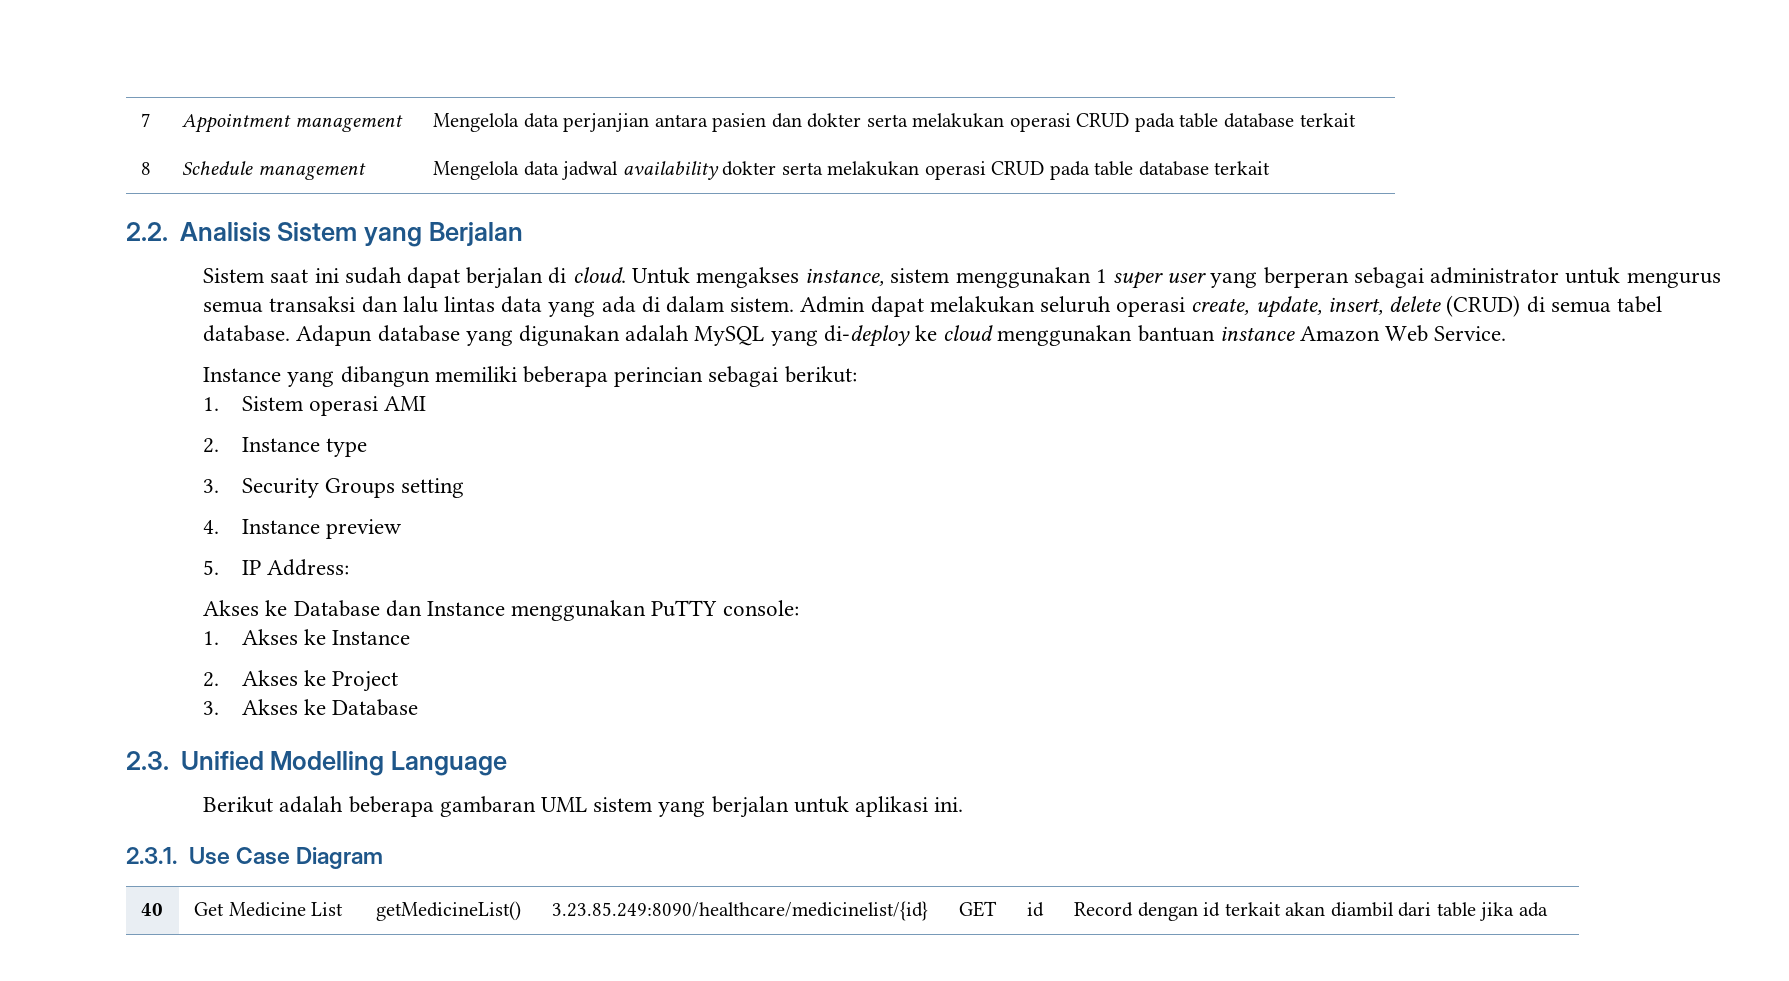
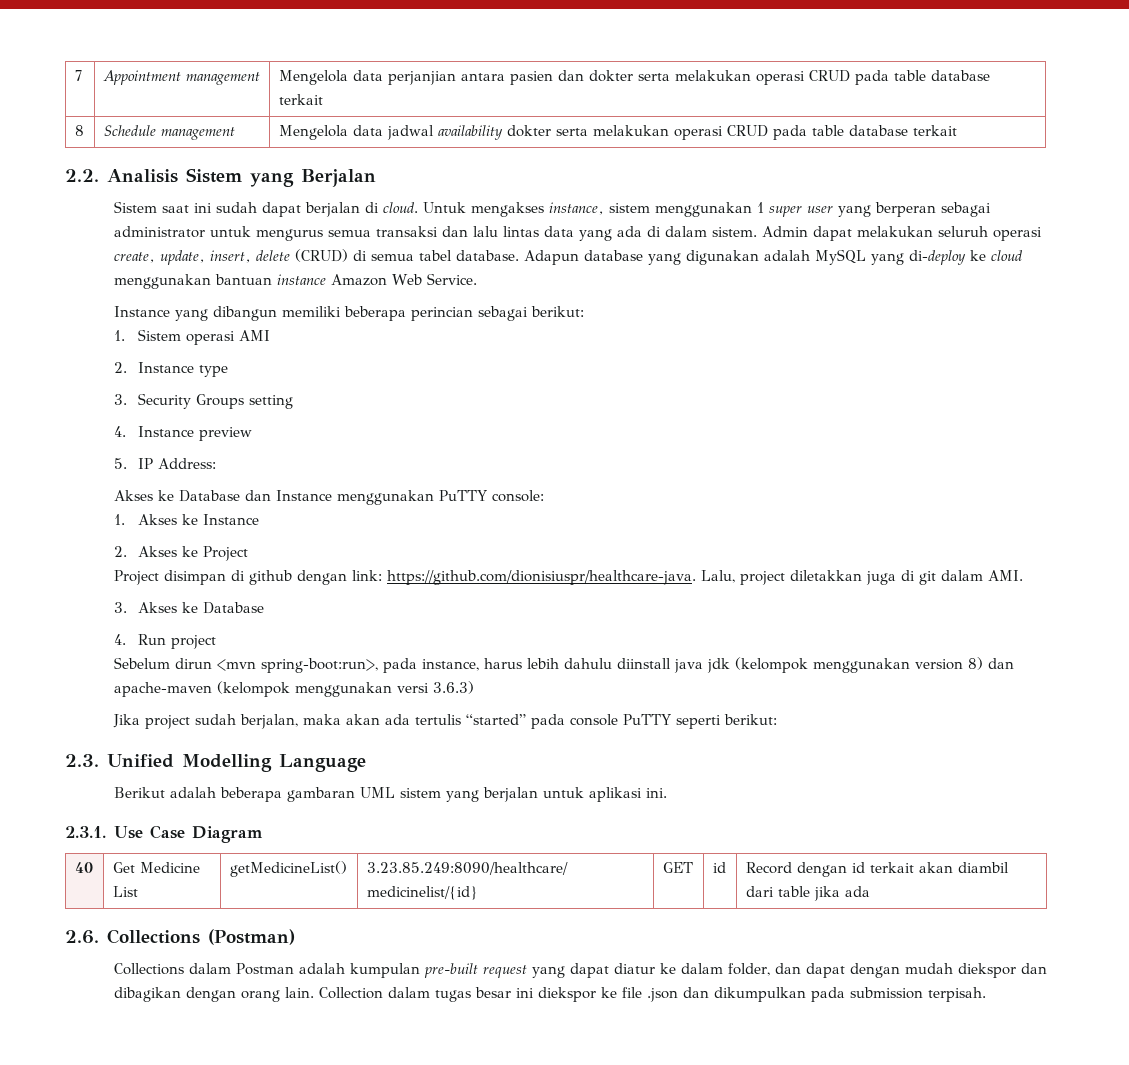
[203,699,419,716] 3. Akses ke Database -> [113,570,1023,585] [113,602,264,614] [113,634,216,649] [113,657,1014,673] [113,681,474,697] [112,714,777,729] Project disimpan di github dengan link: https://github.com/dionisiuspr/healthcare-java. Lalu, project diletakkan juga di git dalam AMI. // 3. Akses ke Database // 4. Run project // Sebelum dirun <mvn spring-boot:run>, pada instance, harus lebih dahulu diinstall java jdk (kelompok menggunakan version 8) dan apache-maven (kelompok menggunakan versi 3.6.3) // Jika project sudah berjalan, maka akan ada tertulis “started” pada console PuTTY seperti berikut:
(1548, 909) none -> [65,929,295,945] [113,963,1047,978] [113,987,986,1002] // 2.6. Collections (Postman) // Collections dalam Postman adalah kumpulan pre-built request yang dapat diatur ke dalam folder, dan dapat dengan mudah diekspor dan dibagikan dengan orang lain. Collection dalam tugas besar ini diekspor ke file .json dan dikumpulkan pada submission terpisah.

